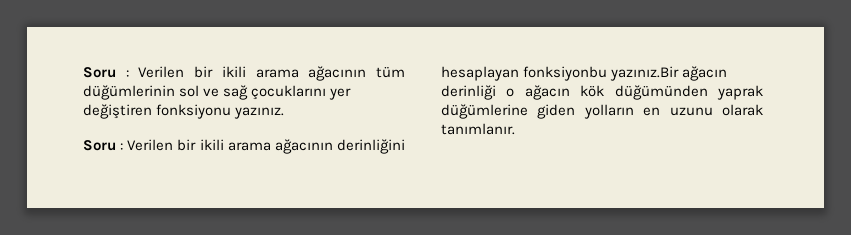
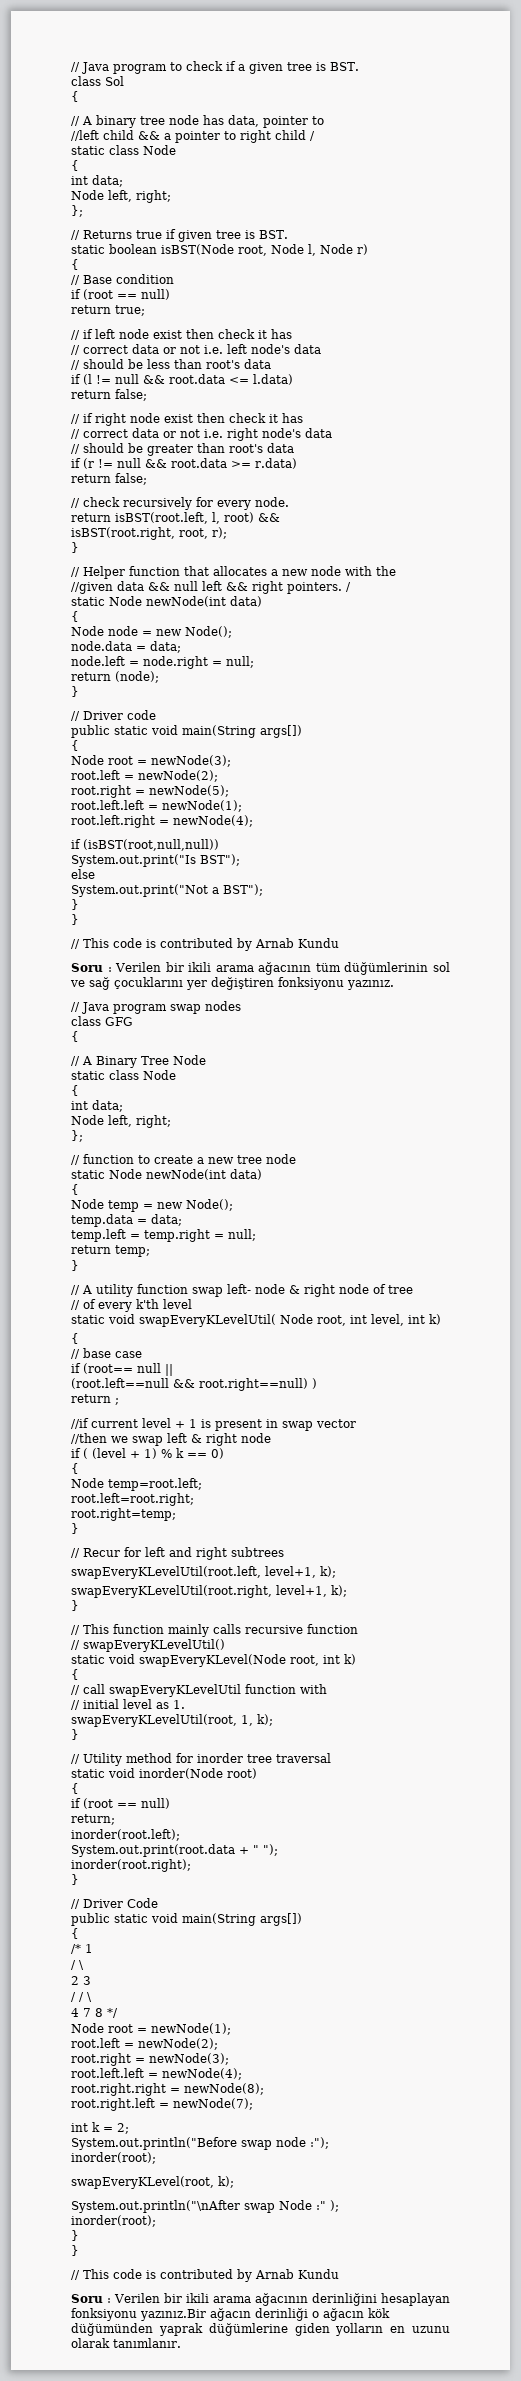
(83, 72) none -> [71,61,359,74] [71,76,124,86] [71,91,79,102] [71,115,324,128] [71,130,315,143] [71,145,176,155] [71,160,79,171] [71,175,123,187] [71,190,171,203] [71,205,83,217] [71,229,288,242] [71,244,368,256] [71,259,79,270] [71,274,174,285] [71,289,170,300] [71,305,145,316] [71,329,292,340] [71,344,321,355] [71,359,271,370] [71,374,293,385] [71,389,147,401] [71,413,303,426] [71,428,332,441] [71,443,294,456] [71,458,297,469] [71,473,147,485] [71,497,289,510] [71,512,280,524] [71,527,227,540] [71,542,79,553] [71,566,396,579] [71,581,351,594] [71,596,262,607] [71,611,79,622] [71,626,232,638] [71,641,181,653] [71,656,254,669] [71,671,159,683] [71,686,79,697] [71,710,156,721] [71,725,302,738] [71,740,79,751] [71,755,231,767] [71,770,218,782] [71,785,229,798] [71,800,242,812] [71,815,253,828] [71,839,219,851] [71,854,240,867] [71,869,95,879] [71,884,263,897] [71,899,79,910] [71,914,79,925] [71,938,339,951] // Java program to check if a given tree is BST. // class Sol // { // // A binary tree node has data, pointer to // //left child && a pointer to right child / // static class Node // { // int data; // Node left, right; // }; // // Returns true if given tree is BST. // static boolean isBST(Node root, Node l, Node r) // { // // Base condition // if (root == null) // return true; // // if left node exist then check it has // // correct data or not i.e. left node's data // // should be less than root's data // if (l != null && root.data <= l.data) // return false; // // if right node exist then check it has // // correct data or not i.e. right node's data // // should be greater than root's data // if (r != null && root.data >= r.data) // return false; // // check recursively for every node. // return isBST(root.left, l, root) && // isBST(root.right, root, r); // } // // Helper function that allocates a new node with the // //given data && null left && right pointers. / // static Node newNode(int data) // { // Node node = new Node(); // node.data = data; // node.left = node.right = null; // return (node); // } // // Driver code // public static void main(String args[]) // { // Node root = newNode(3); // root.left = newNode(2); // root.right = newNode(5); // root.left.left = newNode(1); // root.left.right = newNode(4); // if (isBST(root,null,null)) // System.out.print("Is BST"); // else // System.out.print("Not a BST"); // } // } // // This code is contributed by Arnab Kundu //
(285, 113) none -> [71,1001,241,1014] [71,1016,133,1026] [71,1031,79,1042] [71,1055,206,1068] [71,1070,176,1080] [71,1085,79,1096] [71,1100,123,1112] [71,1115,171,1128] [71,1130,83,1142] [71,1154,296,1165] [71,1169,262,1180] [71,1184,79,1195] [71,1199,233,1212] [71,1214,182,1227] [71,1229,256,1242] [71,1245,150,1257] [71,1260,79,1271] [71,1284,413,1297] [71,1299,192,1312] [71,1314,441,1327] [71,1333,79,1344] [71,1348,142,1359] [71,1363,173,1376] [71,1378,317,1391] [71,1394,119,1405] [71,1418,356,1431] [71,1433,271,1446] [71,1448,224,1459] [71,1463,79,1474] [71,1478,202,1491] [71,1493,194,1506] [71,1508,176,1521] [71,1523,79,1534] [71,1547,284,1560] [71,1566,336,1579] [71,1585,347,1598] [71,1600,79,1611] [71,1624,358,1637] [71,1639,225,1652] [71,1654,356,1667] [71,1669,79,1680] [71,1684,327,1697] [71,1699,185,1710] [71,1714,273,1727] [71,1729,79,1740] [71,1753,331,1766] [71,1768,257,1779] [71,1783,79,1794] [71,1798,170,1809] [71,1814,115,1825] [71,1829,180,1841] [71,1844,278,1857] [71,1859,191,1872] [71,1874,79,1885] [71,1898,158,1909] [71,1913,302,1926] [71,1928,79,1939] [71,1944,93,1954] [71,1960,84,1970] [71,1976,91,1985] [71,1992,92,2002] [71,2008,118,2018] [71,2023,231,2035] [71,2038,218,2050] [71,2053,229,2066] [71,2068,242,2080] [71,2083,264,2096] [71,2098,253,2111] [71,2122,129,2134] [71,2137,329,2150] [71,2152,156,2164] [71,2176,234,2189] [71,2200,339,2213] [71,2215,156,2227] [71,2230,79,2241] [71,2245,79,2256] [71,2269,339,2282] // // Java program swap nodes // class GFG // { // // A Binary Tree Node // static class Node // { // int data; // Node left, right; // }; // // function to create a new tree node // static Node newNode(int data) // { // Node temp = new Node(); // temp.data = data; // temp.left = temp.right = null; // return temp; // } // // A utility function swap left- node & right node of tree // // of every k'th level // static void swapEveryKLevelUtil( Node root, int level, int k) // { // // base case // if (root== null || // (root.left==null && root.right==null) ) // return ; // //if current level + 1 is present in swap vector // //then we swap left & right node // if ( (level + 1) % k == 0) // { // Node temp=root.left; // root.left=root.right; // root.right=temp; // } // // Recur for left and right subtrees // swapEveryKLevelUtil(root.left, level+1, k); // swapEveryKLevelUtil(root.right, level+1, k); // } // // This function mainly calls recursive function // // swapEveryKLevelUtil() // static void swapEveryKLevel(Node root, int k) // { // // call swapEveryKLevelUtil function with // // initial level as 1. // swapEveryKLevelUtil(root, 1, k); // } // // Utility method for inorder tree traversal // static void inorder(Node root) // { // if (root == null) // return; // inorder(root.left); // System.out.print(root.data + " "); // inorder(root.right); // } // // Driver Code // public static void main(String args[]) // { // /* 1 // / \ // 2 3 // / / \ // 4 7 8 */ // Node root = newNode(1); // root.left = newNode(2); // root.right = newNode(3); // root.left.left = newNode(4); // root.right.right = newNode(8); // root.right.left = newNode(7); // int k = 2; // System.out.println("Before swap node :"); // inorder(root); // swapEveryKLevel(root, k); // System.out.println("\nAfter swap Node :" ); // inorder(root); // } // } // // This code is contributed by Arnab Kundu
[523,66,608,81] fonksiyonbu -> [71,2308,137,2321] fonksiyonu

